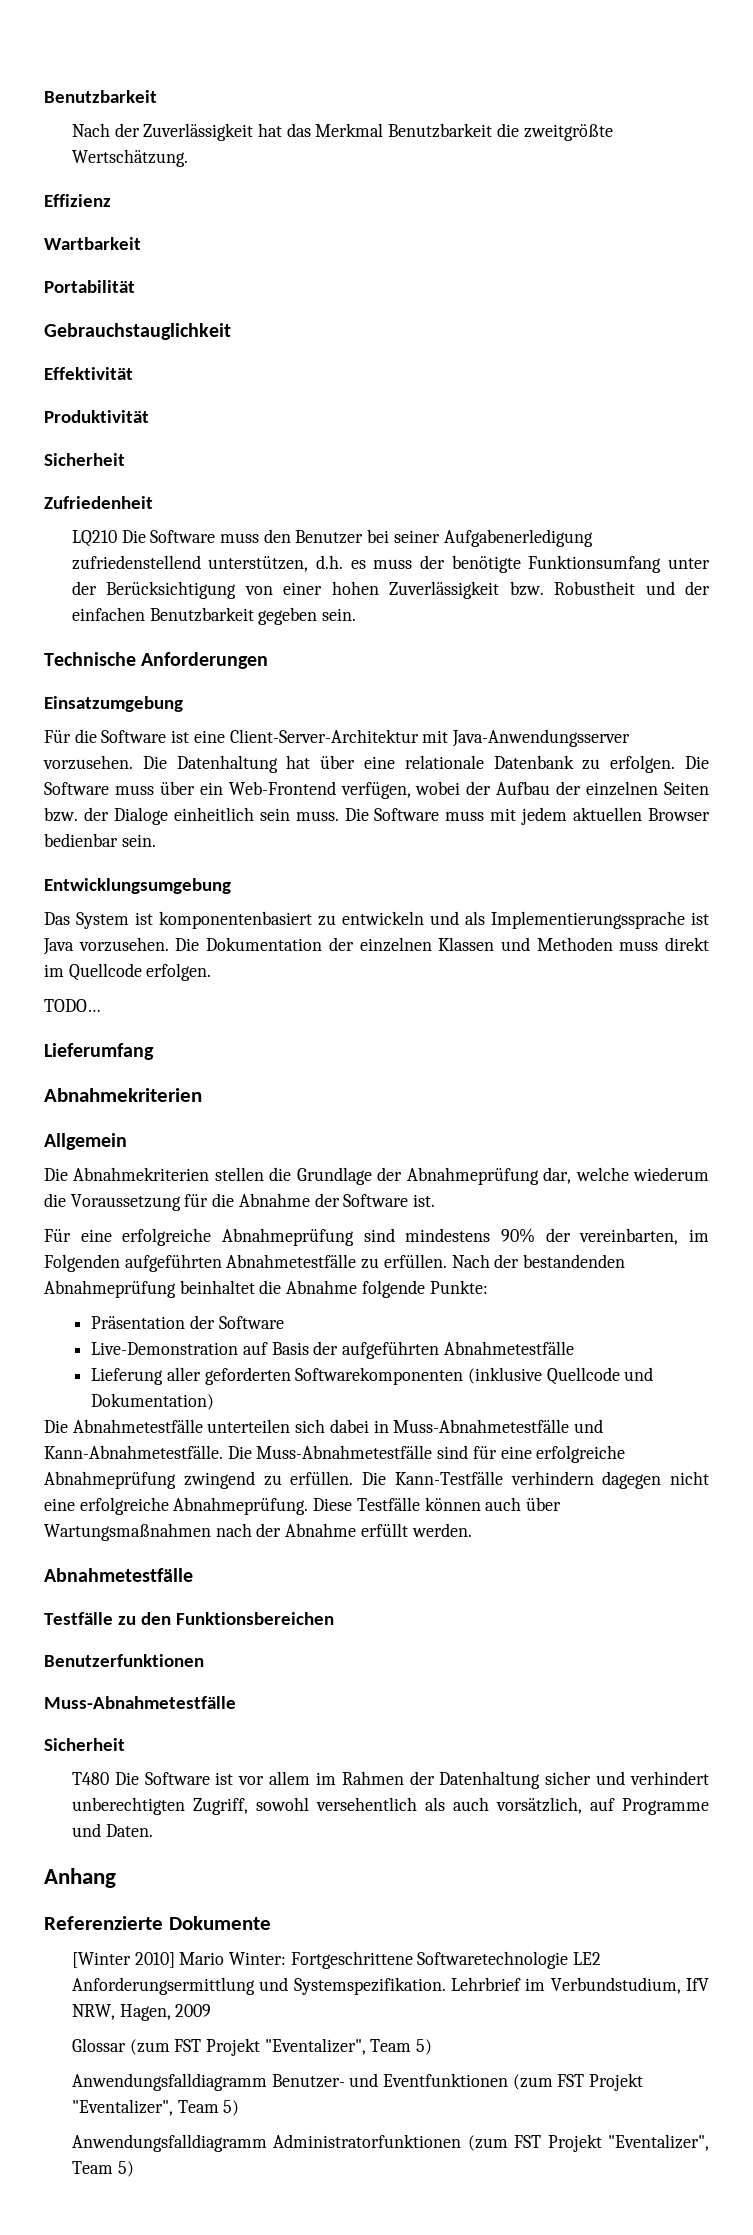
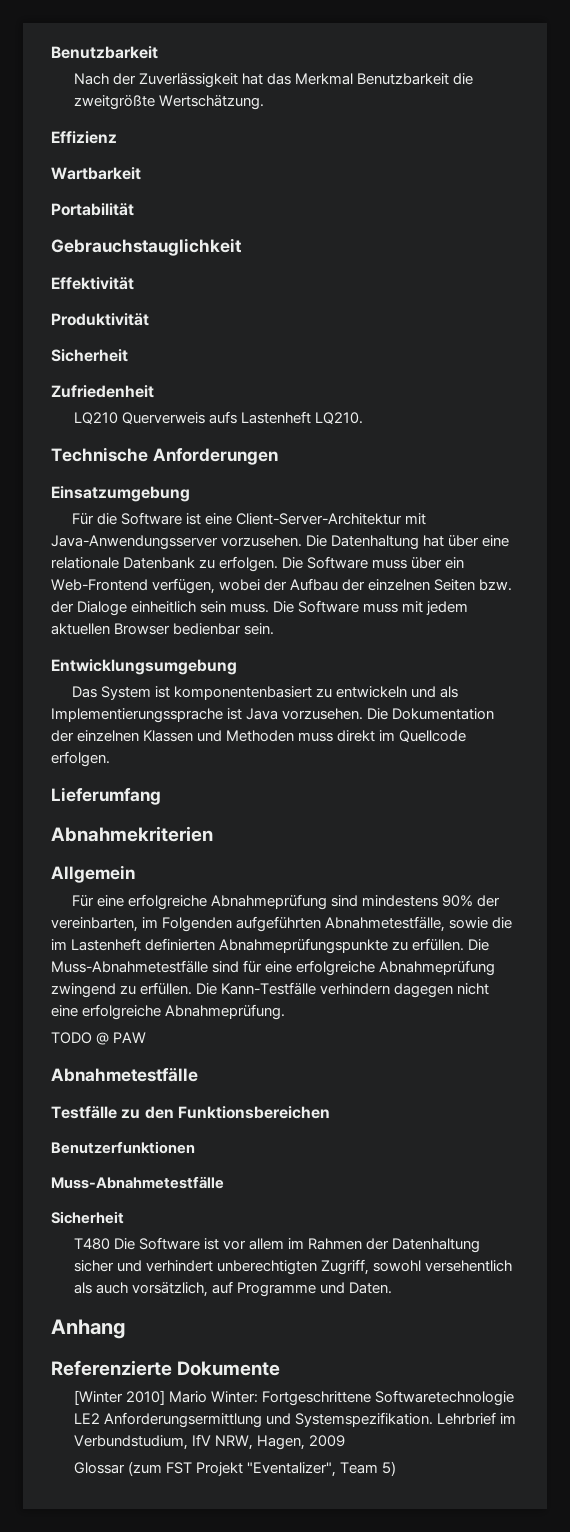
[121,529,593,547] [71,555,710,573] [71,581,710,599] [71,607,356,625] Die Software muss den Benutzer bei seiner Aufgabenerledigung zufriedenstellend unterstützen, d.h. es muss der benötigte Funktionsumfang unter der Berücksichtigung von einer hohen Zuverlässigkeit bzw. Robustheit und der einfachen Benutzbarkeit gegeben sein. -> [121,411,364,424] Querverweis aufs Lastenheft LQ210.
[44,999,101,1012] // TODO… -> (110, 759) none
[44,1167,710,1185] [44,1193,436,1211] // Die Abnahmekriterien stellen die Grundlage der Abnahmeprüfung dar, welche wiederum die Voraussetzung für die Abnahme der Software ist. -> (135, 874) none
[226,1254,626,1269] [44,1280,488,1298] [91,1315,284,1329] [91,1341,574,1359] [91,1367,654,1385] [91,1393,215,1410] [44,1419,604,1433] [44,1445,223,1459] Abnahmetestfälle zu erfüllen. Nach der bestandenden Abnahmeprüfung beinhaltet die Abnahme folgende Punkte: // Präsentation der Software // Live-Demonstration auf Basis der aufgeführten Abnahmetestfälle // Lieferung aller geforderten Softwarekomponenten (inklusive Quellcode und Dokumentation) // Die Abnahmetestfälle unterteilen sich dabei in Muss-Abnahmetestfälle und Kann-Abnahmetestfälle. -> [325,916,513,932] [51,938,465,954] Abnahmetestfälle, sowie die im Lastenheft definierten Abnahmeprüfungspunkte zu erfüllen.
[313,1497,562,1511] [44,1523,472,1541] Diese Testfälle können auch über Wartungsmaßnahmen nach der Abnahme erfüllt werden. -> [51,1032,147,1045] // TODO @ PAW
[71,2073,644,2091] [71,2099,240,2116] [71,2134,709,2152] [71,2161,134,2177] // Anwendungsfalldiagramm Benutzer- und Eventfunktionen (zum FST Projekt "Eventalizer", Team 5) // Anwendungsfalldiagramm Administratorfunktionen (zum FST Projekt "Eventalizer", Team 5) -> (397, 1468) none

